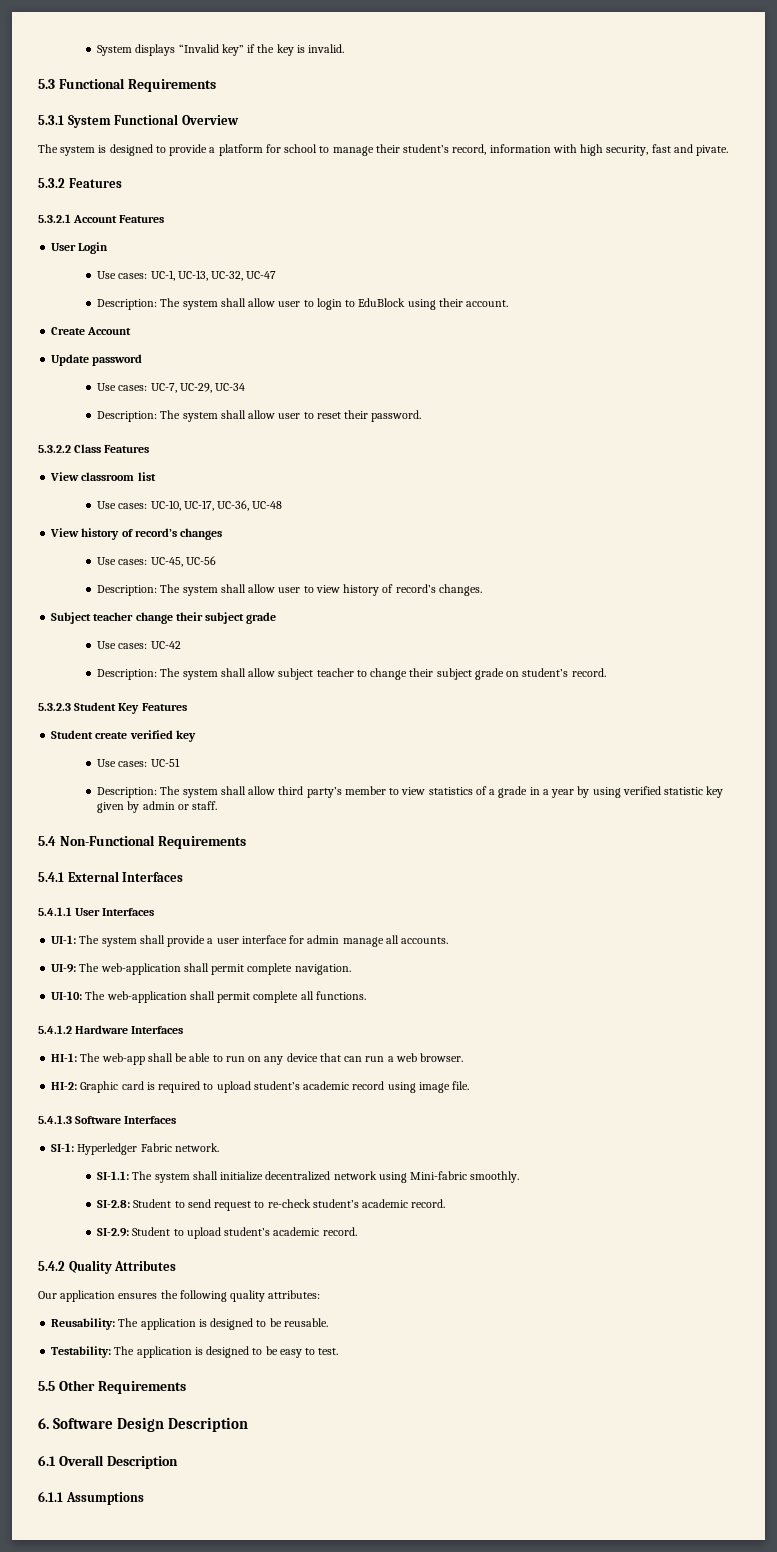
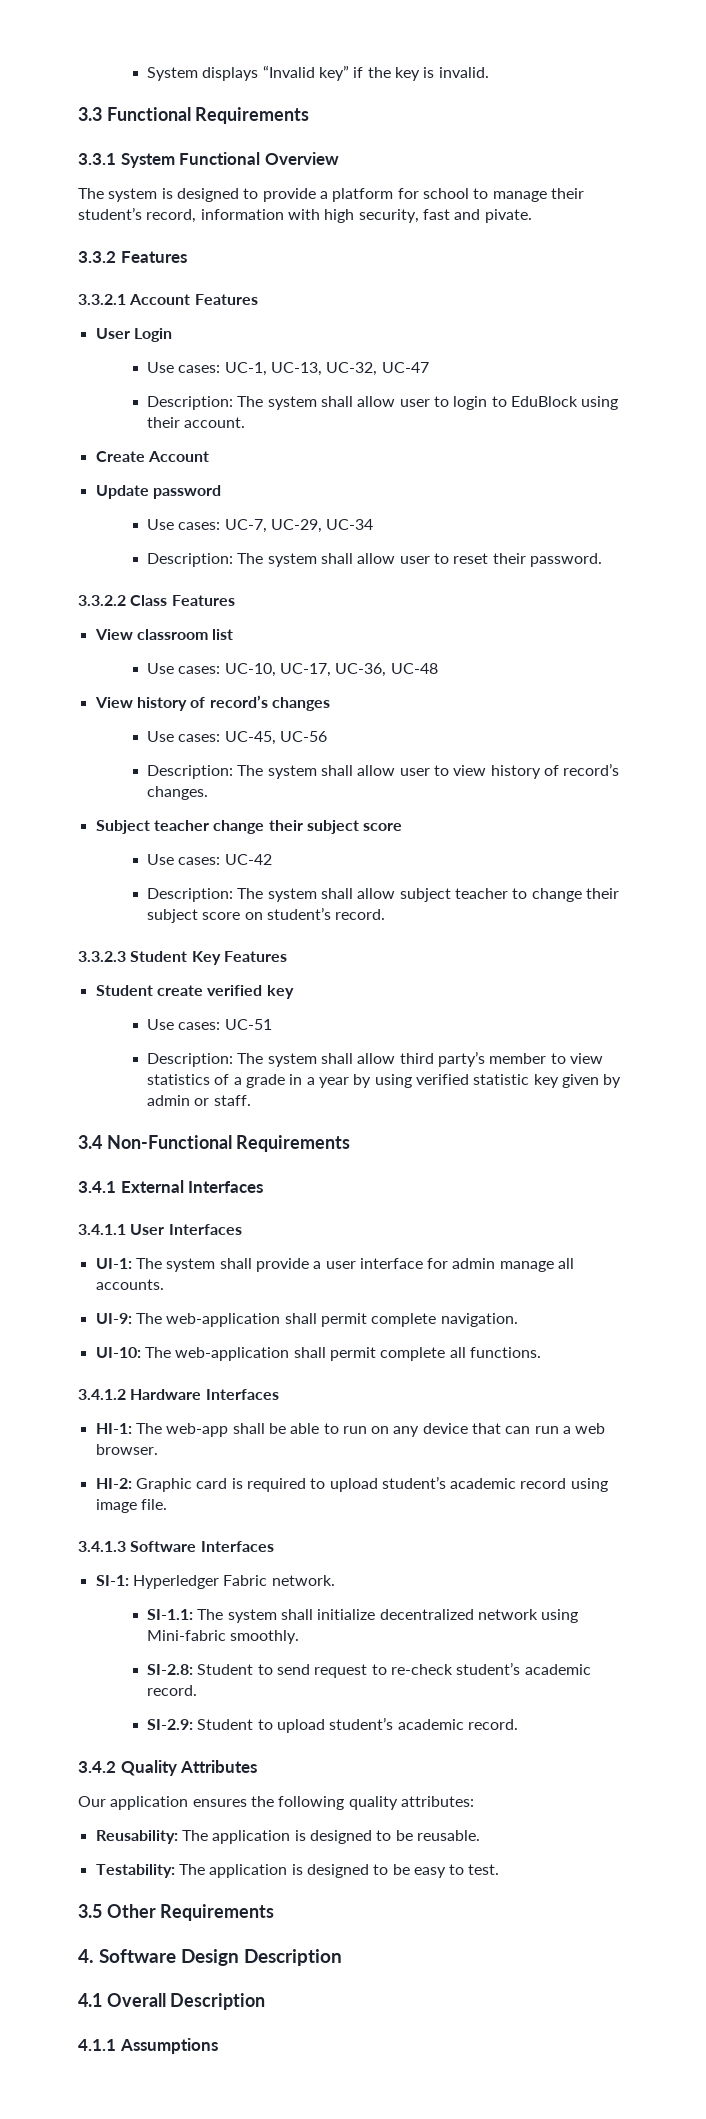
[38,79,55,89] 5.3 -> [78,107,102,121] 3.3
[38,115,64,125] 5.3.1 -> [78,153,116,165] 3.3.1
[38,178,122,188] [38,214,71,223] 5.3.2 Features // 5.3.2.1 -> [78,251,187,263] [78,294,126,305] 3.3.2 Features // 3.3.2.1
[38,445,71,453] 5.3.2.2 -> [78,595,126,606] 3.3.2.2
[246,612,277,624] grade -> [363,823,403,831] score
[474,668,504,680] grade -> [202,912,241,920] score
[38,703,71,711] 5.3.2.3 -> [78,951,126,962] 3.3.2.3
[38,836,56,846] 5.4 -> [78,1135,102,1149] 3.4
[38,872,64,882] 5.4.1 -> [78,1181,116,1193] 3.4.1
[38,907,72,916] 5.4.1.1 -> [78,1224,126,1235] 3.4.1.1
[38,1025,72,1034] 5.4.1.2 -> [78,1389,126,1400] 3.4.1.2
[38,1115,72,1124] 5.4.1.3 -> [78,1541,126,1552] 3.4.1.3
[38,1261,65,1271] 5.4.2 -> [78,1761,116,1773] 3.4.2
[38,1381,55,1391] 5.5 -> [78,1904,102,1918] 3.5
[38,1418,49,1429] 6. -> [78,1949,94,1963] 4.
[38,1455,56,1466] 6.1 -> [78,1993,102,2007] 4.1
[38,1491,63,1502] 6.1.1 -> [78,2039,116,2051] 4.1.1

